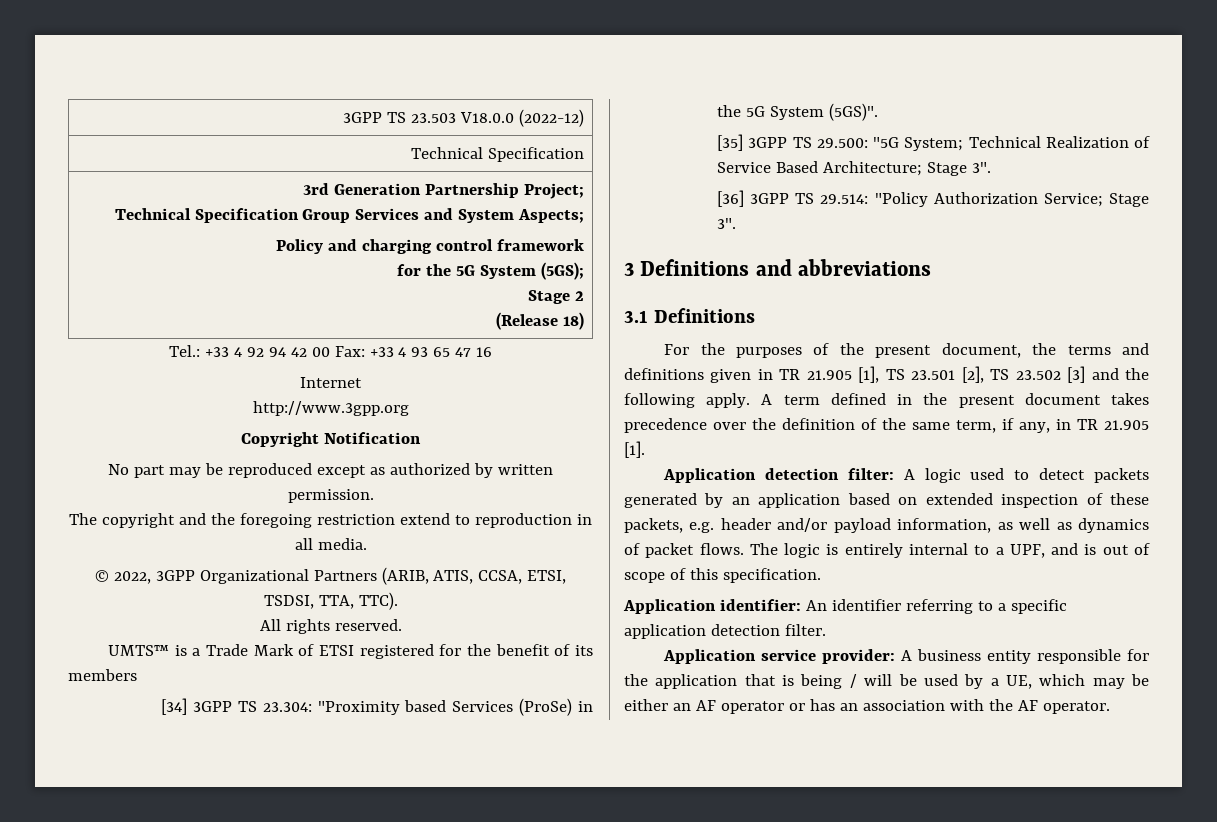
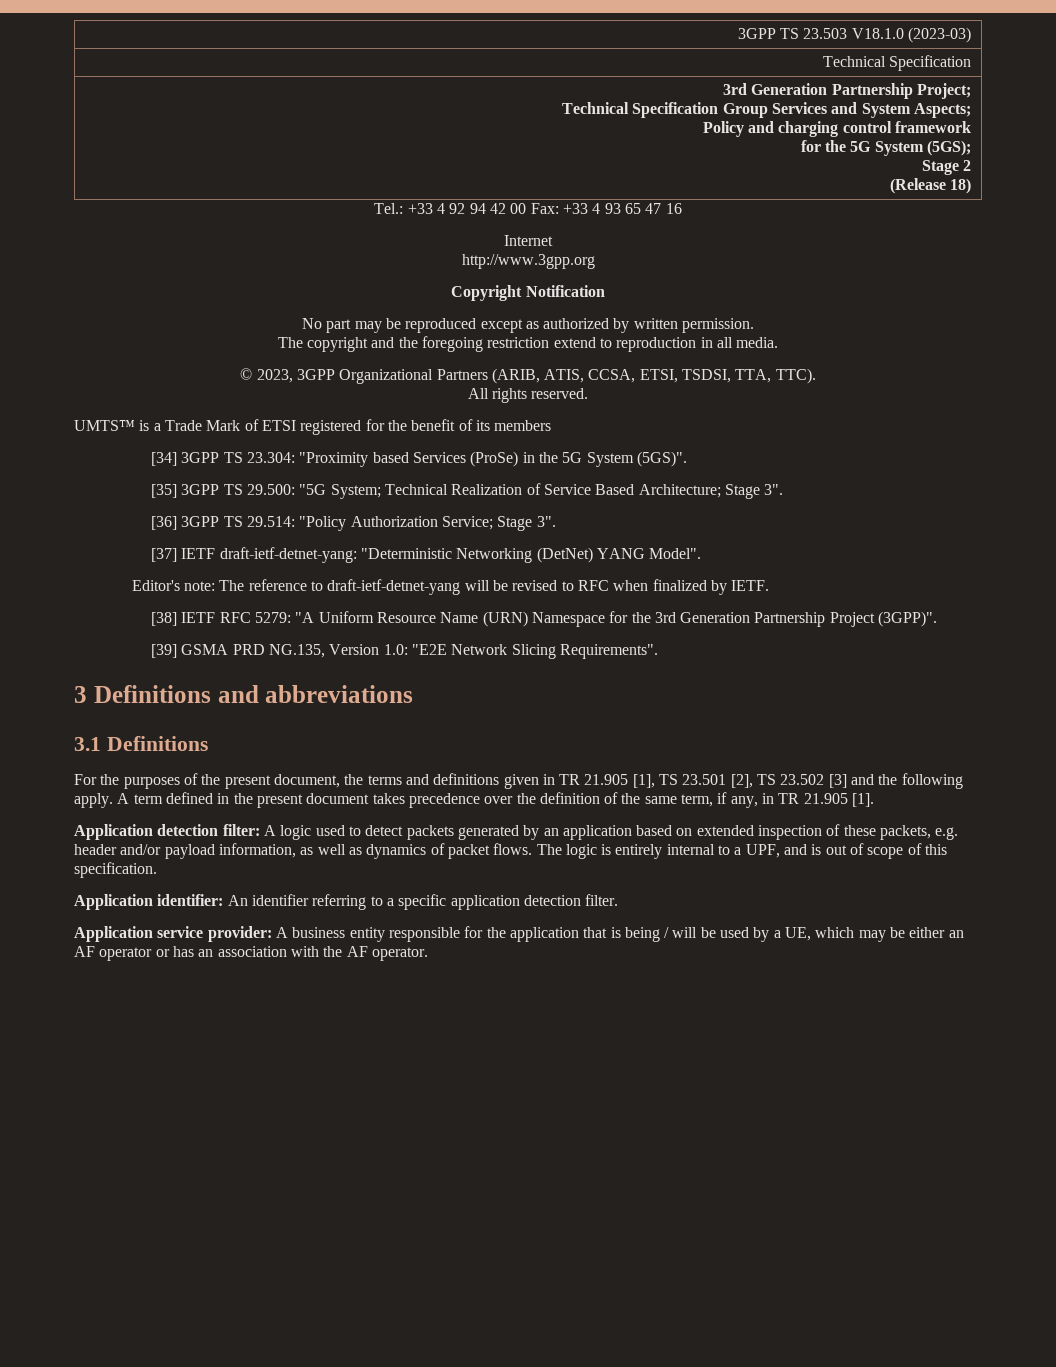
[460,109,585,127] V18.0.0 (2022-12) -> [851,27,971,43] V18.1.0 (2023-03)
[113,571,151,584] 2022, -> [256,369,293,383] 2023,
(737, 223) none -> [150,547,702,563] [131,579,770,595] [150,611,938,627] [150,644,658,659] // [37] IETF draft-ietf-detnet-yang: "Deterministic Networking (DetNet) YANG Model". // Editor's note: The reference to draft-ietf-detnet-yang will be revised to RFC when finalized by IETF. // [38] IETF RFC 5279: "A Uniform Resource Name (URN) Namespace for the 3rd Generation Partnership Project (3GPP)". // [39] GSMA PRD NG.135, Version 1.0: "E2E Network Slicing Requirements".

